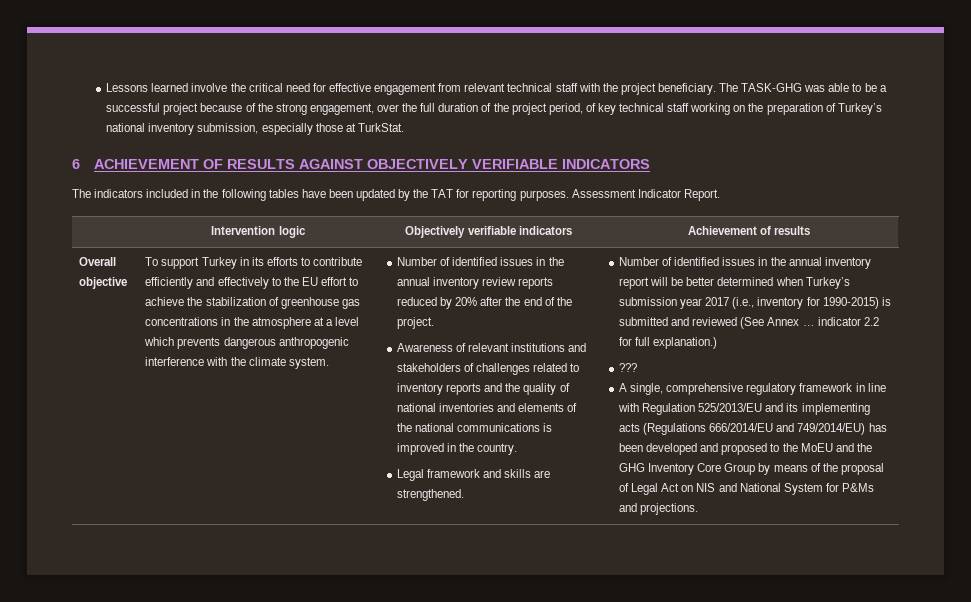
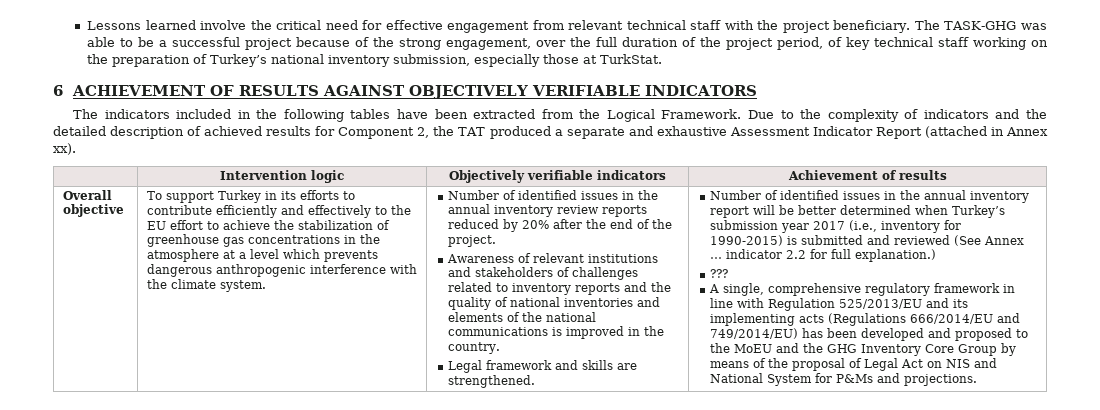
[355,189,720,201] updated by the TAT for reporting purposes. Assessment Indicator Report. -> [473,109,1048,122] [53,126,1048,139] [53,143,76,155] extracted from the Logical Framework. Due to the complexity of indicators and the detailed description of achieved results for Component 2, the TAT produced a separate and exhaustive Assessment Indicator Report (attached in Annex xx).

